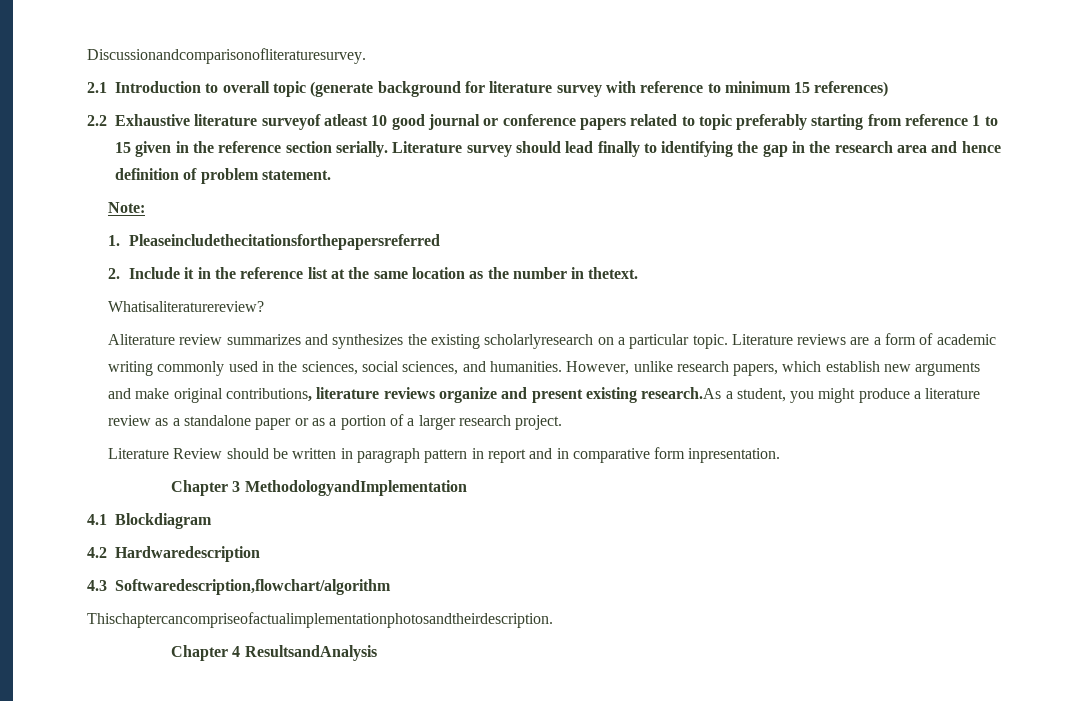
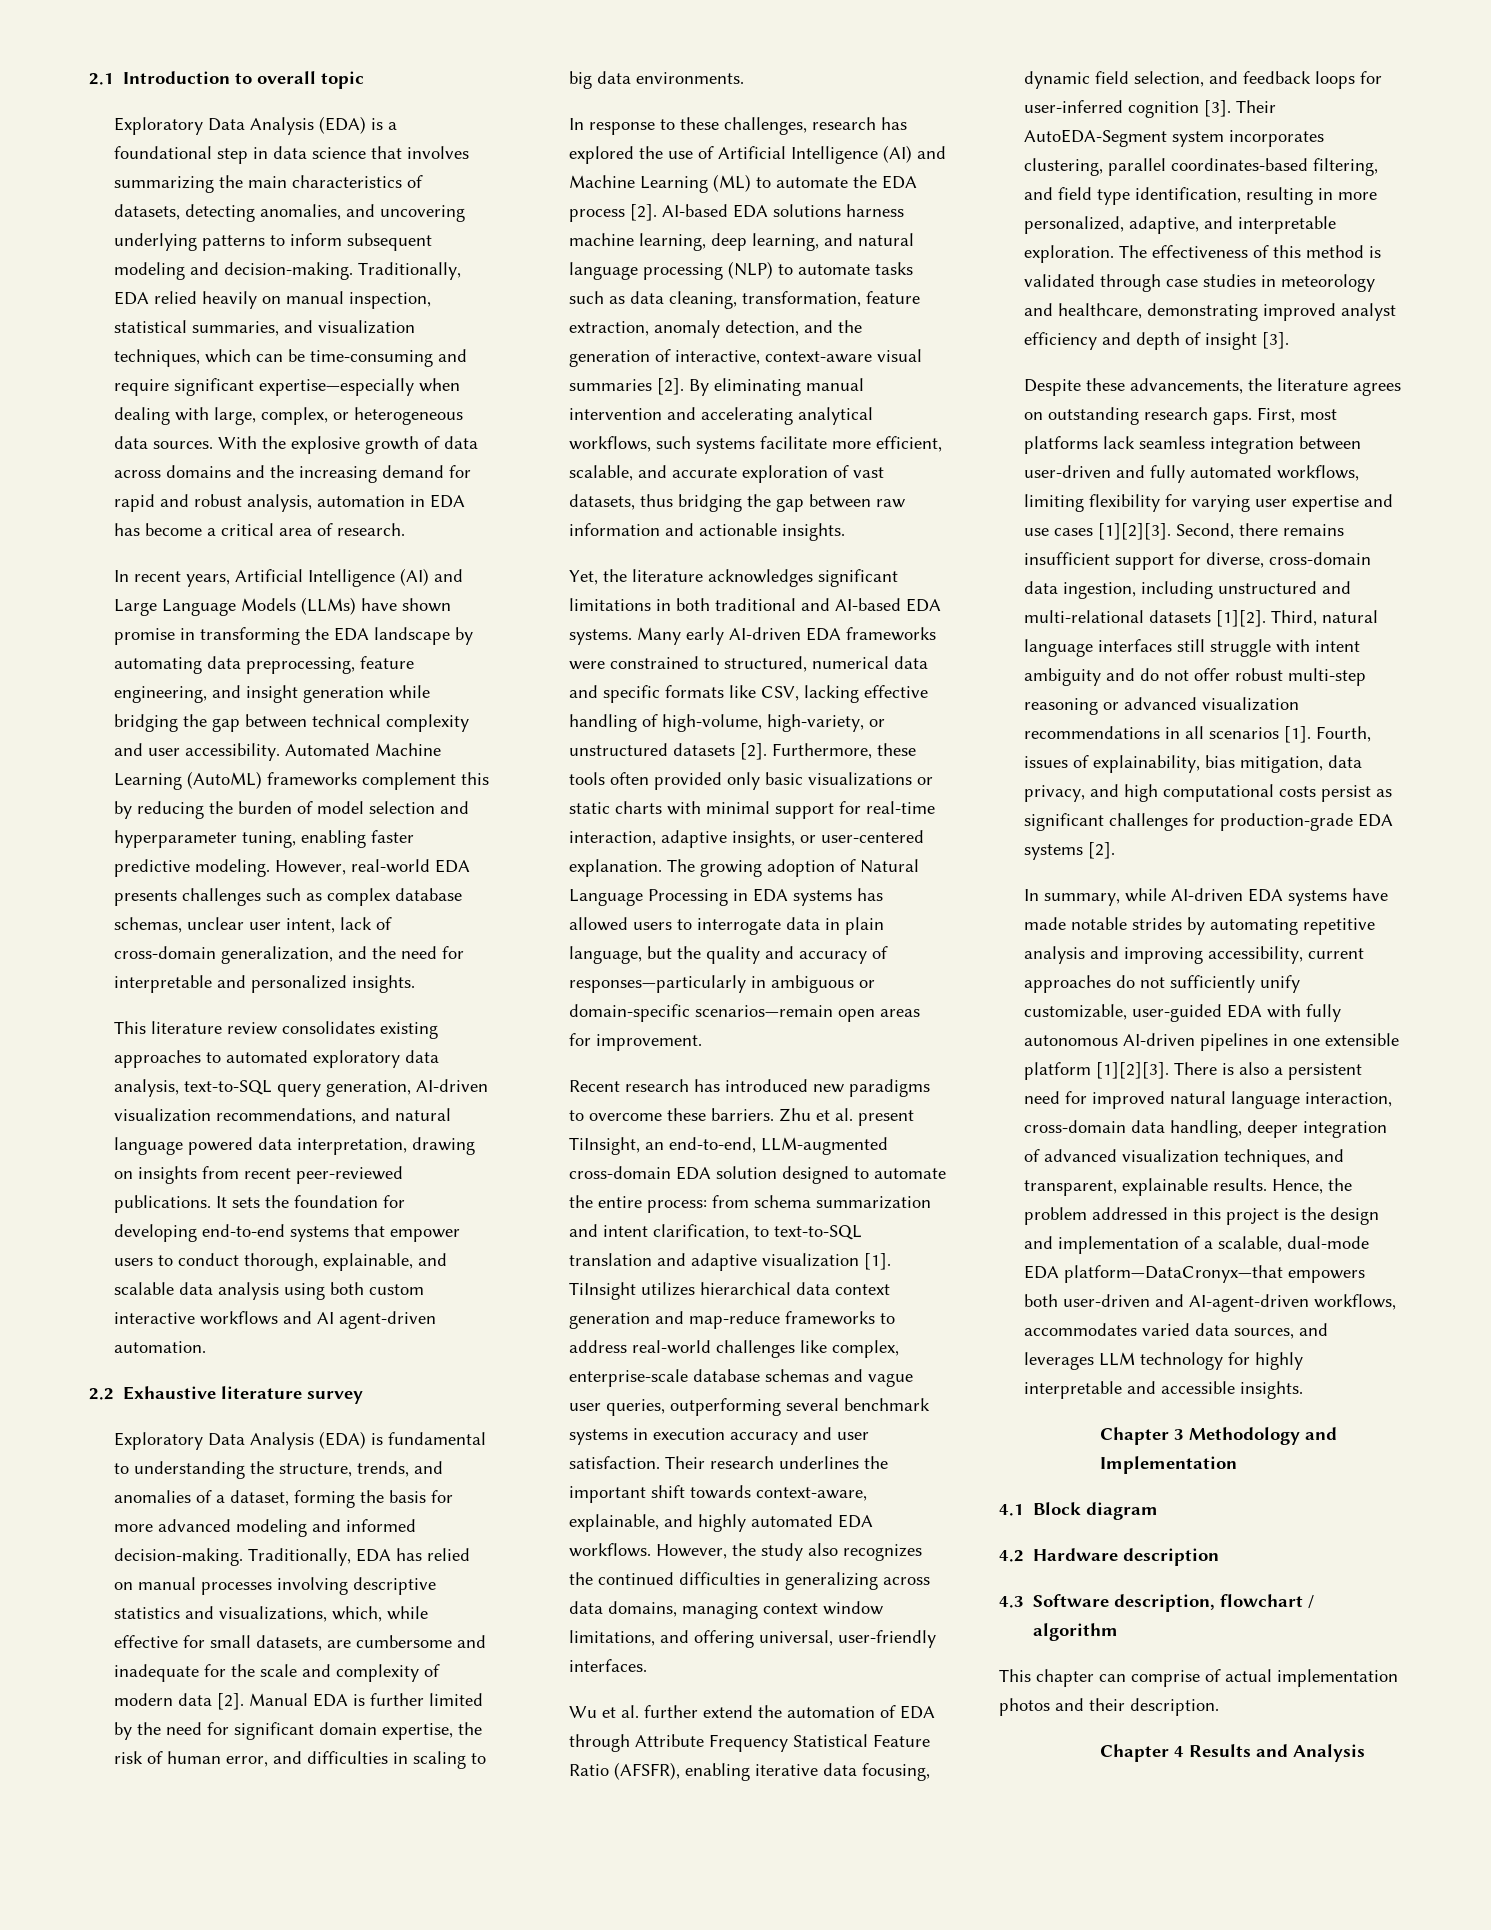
[87,48,366,64] Discussionandcomparisonofliteraturesurvey. // -> (89, 79) none
[310,81,889,97] [87,114,998,130] [115,141,1001,157] [115,168,331,184] [107,202,145,213] [107,234,440,250] [107,267,639,279] [107,301,264,312] [107,333,996,349] [107,361,981,376] [107,387,981,403] [107,414,563,430] [107,447,781,463] (generate background for literature survey with reference to minimum 15 references) // 2.2 Exhaustive literature surveyof atleast 10 good journal or conference papers related to topic preferably starting from reference 1 to 15 given in the reference section serially. Literature survey should lead finally to identifying the gap in the research area and hence definition of problem statement. // Note: // 1. Pleaseincludethecitationsforthepapersreferred // 2. Include it in the reference list at the same location as the number in thetext. // Whatisaliteraturereview? // Aliterature review summarizes and synthesizes the existing scholarlyresearch on a particular topic. Literature reviews are a form of academic writing commonly used in the sciences, social sciences, and humanities. However, unlike research papers, which establish new arguments and make original contributions, literature reviews organize and present existing research.As a student, you might produce a literature review as a standalone paper or as a portion of a larger research project. // Literature Review should be written in paragraph pattern in report and in comparative form inpresentation. -> [114,116,398,135] [114,146,470,164] [114,175,424,193] [114,204,466,222] [114,233,433,251] [114,262,462,280] [114,291,432,309] [114,320,416,336] [114,349,468,367] [114,378,461,396] [114,407,464,425] [114,436,479,454] [114,465,472,483] [114,494,466,512] [114,523,406,536] [114,568,464,587] [114,597,452,616] [114,627,474,645] [114,656,415,674] [114,685,431,703] [114,714,470,732] [114,743,442,761] [114,771,490,790] [114,801,470,819] [114,830,415,848] [114,859,471,877] [114,888,463,906] [114,917,393,933] [114,946,465,964] [114,975,416,993] [114,1021,439,1039] [114,1050,440,1068] [114,1079,489,1097] [114,1108,452,1124] [114,1137,476,1155] [114,1166,404,1184] [114,1195,406,1213] [114,1224,461,1242] [114,1253,448,1271] [114,1282,425,1300] [114,1311,437,1329] [114,1341,207,1353] [89,1386,364,1404] [114,1431,487,1450] [114,1461,444,1479] [114,1490,454,1508] [114,1519,417,1537] [114,1548,471,1566] [114,1577,437,1595] [114,1606,429,1622] [114,1635,487,1651] [114,1664,441,1682] [114,1693,484,1710] [114,1722,483,1740] [114,1751,487,1769] [569,71,745,89] [569,117,908,135] [569,145,947,164] [569,174,918,193] [569,204,905,222] [569,233,915,251] [569,261,914,280] [569,291,921,309] [569,320,863,338] [569,349,923,367] [569,378,865,396] [569,407,874,425] [569,436,943,454] [569,465,885,483] [569,494,906,512] [569,523,846,541] [569,569,899,587] [569,598,942,612] [569,627,937,645] [569,656,929,672] [569,685,929,703] [569,714,886,732] [569,743,917,760] [569,772,934,790] [569,801,936,819] [569,830,925,848] [569,859,920,877] [569,888,884,906] [569,917,885,935] [569,946,889,964] [569,975,876,993] [569,1004,921,1022] [569,1033,703,1051] [569,1079,931,1097] [569,1108,915,1126] [569,1137,889,1155] [569,1166,947,1184] [569,1195,932,1213] [569,1224,863,1240] [569,1253,892,1271] [569,1282,891,1300] [569,1311,896,1329] [569,1340,900,1358] [569,1369,914,1387] [569,1398,931,1416] [569,1427,870,1445] [569,1456,889,1469] [569,1485,868,1503] [569,1514,874,1532] [569,1543,923,1561] [569,1572,931,1590] [569,1601,884,1619] [569,1630,937,1648] [569,1659,648,1672] [569,1705,936,1719] [569,1734,931,1752] [569,1762,931,1781] [1024,71,1383,89] [1024,100,1277,118] [1024,129,1325,147] [1024,158,1379,176] [1024,187,1378,205] [1024,216,1337,234] [1024,245,1382,263] [1024,274,1376,292] [1024,303,1397,321] [1024,332,1290,350] [1024,378,1402,396] [1024,407,1338,425] [1024,436,1362,454] [1024,465,1360,483] [1024,494,1394,512] [1024,523,1345,540] [1024,552,1372,570] [1024,581,1352,599] [1024,610,1379,627] [1024,639,1361,657] [1024,668,1367,686] [1024,697,1300,715] [1024,726,1372,743] [1024,755,1363,773] [1024,784,1393,802] [1024,813,1394,831] [1024,842,1116,860] [1024,888,1389,906] [1024,917,1376,935] [1024,946,1365,964] [1024,975,1301,993] [1024,1004,1342,1022] [1024,1033,1400,1051] [1024,1062,1363,1080] [1024,1091,1393,1109] [1024,1120,1388,1138] [1024,1149,1345,1167] [1024,1178,1353,1196] [1024,1207,1380,1225] [1024,1236,1370,1254] [1024,1265,1366,1283] [1024,1294,1397,1312] [1024,1323,1329,1339] [1024,1352,1304,1370] [1024,1381,1304,1399] // Exploratory Data Analysis (EDA) is a foundational step in data science that involves summarizing the main characteristics of datasets, detecting anomalies, and uncovering underlying patterns to inform subsequent modeling and decision-making. Traditionally, EDA relied heavily on manual inspection, statistical summaries, and visualization techniques, which can be time-consuming and require significant expertise—especially when dealing with large, complex, or heterogeneous data sources. With the explosive growth of data across domains and the increasing demand for rapid and robust analysis, automation in EDA has become a critical area of research. // In recent years, Artificial Intelligence (AI) and Large Language Models (LLMs) have shown promise in transforming the EDA landscape by automating data preprocessing, feature engineering, and insight generation while bridging the gap between technical complexity and user accessibility. Automated Machine Learning (AutoML) frameworks complement this by reducing the burden of model selection and hyperparameter tuning, enabling faster predictive modeling. However, real-world EDA presents challenges such as complex database schemas, unclear user intent, lack of cross-domain generalization, and the need for interpretable and personalized insights. // This literature review consolidates existing approaches to automated exploratory data analysis, text-to-SQL query generation, AI-driven visualization recommendations, and natural language powered data interpretation, drawing on insights from recent peer-reviewed publications. It sets the foundation for developing end-to-end systems that empower users to conduct thorough, explainable, and scalable data analysis using both custom interactive workflows and AI agent-driven automation. // 2.2 Exhaustive literature survey // Exploratory Data Analysis (EDA) is fundamental to understanding the structure, trends, and anomalies of a dataset, forming the basis for more advanced modeling and informed decision-making. Traditionally, EDA has relied on manual processes involving descriptive statistics and visualizations, which, while effective for small datasets, are cumbersome and inadequate for the scale and complexity of modern data [2]. Manual EDA is further limited by the need for significant domain expertise, the risk of human error, and difficulties in scaling to big data environments. // In response to these challenges, research has explored the use of Artificial Intelligence (AI) and Machine Learning (ML) to automate the EDA process [2]. AI-based EDA solutions harness machine learning, deep learning, and natural language processing (NLP) to automate tasks such as data cleaning, transformation, feature extraction, anomaly detection, and the generation of interactive, context-aware visual summaries [2]. By eliminating manual intervention and accelerating analytical workflows, such systems facilitate more efficient, scalable, and accurate exploration of vast datasets, thus bridging the gap between raw information and actionable insights. // Yet, the literature acknowledges significant limitations in both traditional and AI-based EDA systems. Many early AI-driven EDA frameworks were constrained to structured, numerical data and specific formats like CSV, lacking effective handling of high-volume, high-variety, or unstructured datasets [2]. Furthermore, these tools often provided only basic visualizations or static charts with minimal support for real-time interaction, adaptive insights, or user-centered explanation. The growing adoption of Natural Language Processing in EDA systems has allowed users to interrogate data in plain language, but the quality and accuracy of responses—particularly in ambiguous or domain-specific scenarios—remain open areas for improvement. // Recent research has introduced new paradigms to overcome these barriers. Zhu et al. present TiInsight, an end-to-end, LLM-augmented cross-domain EDA solution designed to automate the entire process: from schema summarization and intent clarification, to text-to-SQL translation and adaptive visualization [1]. TiInsight utilizes hierarchical data context generation and map-reduce frameworks to address real-world challenges like complex, enterprise-scale database schemas and vague user queries, outperforming several benchmark systems in execution accuracy and user satisfaction. Their research underlines the important shift towards context-aware, explainable, and highly automated EDA workflows. However, the study also recognizes the continued difficulties in generalizing across data domains, managing context window limitations, and offering universal, user-friendly interfaces. // Wu et al. further extend the automation of EDA through Attribute Frequency Statistical Feature Ratio (AFSFR), enabling iterative data focusing, dynamic field selection, and feedback loops for user-inferred cognition [3]. Their AutoEDA-Segment system incorporates clustering, parallel coordinates-based filtering, and field type identification, resulting in more personalized, adaptive, and interpretable exploration. The effectiveness of this method is validated through case studies in meteorology and healthcare, demonstrating improved analyst efficiency and depth of insight [3]. // Despite these advancements, the literature agrees on outstanding research gaps. First, most platforms lack seamless integration between user-driven and fully automated workflows, limiting flexibility for varying user expertise and use cases [1][2][3]. Second, there remains insufficient support for diverse, cross-domain data ingestion, including unstructured and multi-relational datasets [1][2]. Third, natural language interfaces still struggle with intent ambiguity and do not offer robust multi-step reasoning or advanced visualization recommendations in all scenarios [1]. Fourth, issues of explainability, bias mitigation, data privacy, and high computational costs persist as significant challenges for production-grade EDA systems [2]. // In summary, while AI-driven EDA systems have made notable strides by automating repetitive analysis and improving accessibility, current approaches do not sufficiently unify customizable, user-guided EDA with fully autonomous AI-driven pipelines in one extensible platform [1][2][3]. There is also a persistent need for improved natural language interaction, cross-domain data handling, deeper integration of advanced visualization techniques, and transparent, explainable results. Hence, the problem addressed in this project is the design and implementation of a scalable, dual-mode EDA platform—DataCronyx—that empowers both user-driven and AI-agent-driven workflows, accommodates varied data sources, and leverages LLM technology for highly interpretable and accessible insights.
[244,480,467,496] MethodologyandImplementation -> [1188,1427,1337,1445] [1099,1456,1237,1474] Methodology and Implementation
[115,513,212,529] Blockdiagram -> [1033,1502,1159,1520] Block diagram
[115,546,260,562] Hardwaredescription -> [1033,1548,1220,1566] Hardware description
[115,579,391,595] [87,612,553,628] Softwaredescription,flowchart/algorithm // Thischaptercancompriseofactualimplementationphotosandtheirdescription. -> [1033,1594,1315,1612] [1033,1623,1119,1641] [999,1669,1398,1687] [999,1698,1219,1716] Software description, flowchart / algorithm // This chapter can comprise of actual implementation photos and their description.
[244,645,377,661] ResultsandAnalysis -> [1188,1744,1365,1762] Results and Analysis

